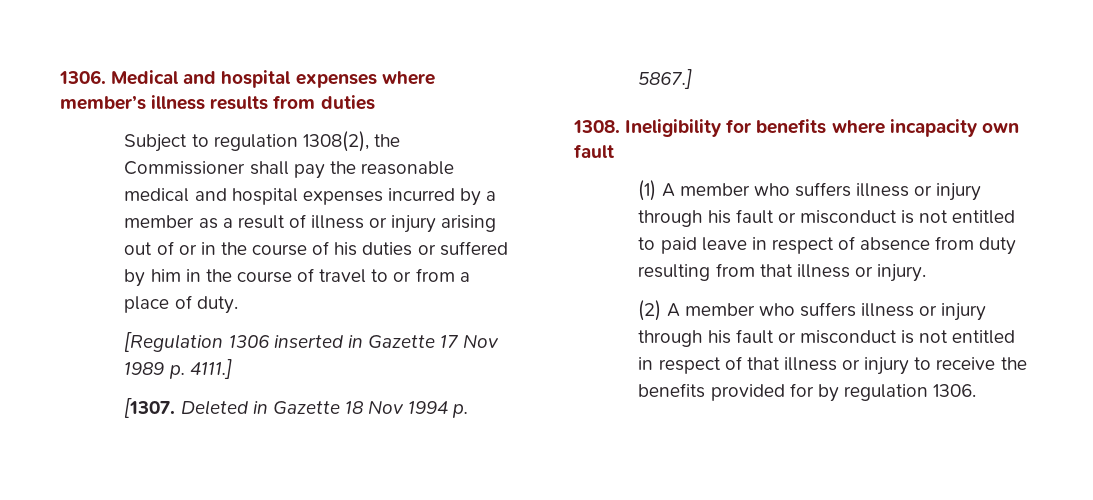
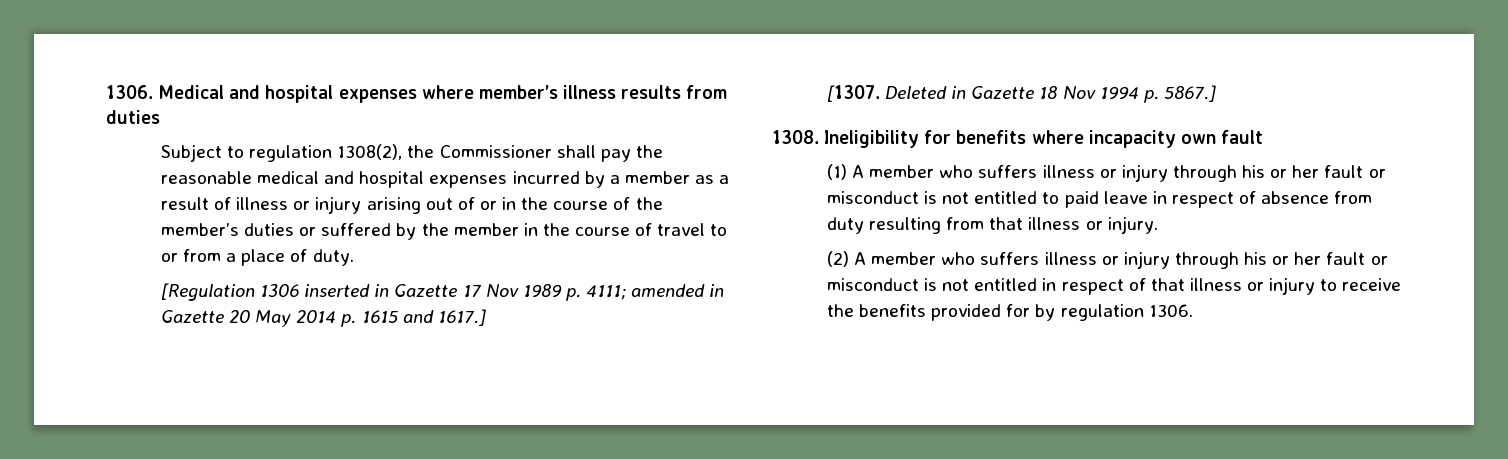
[334,242,358,256] his -> [635,197,663,210] [160,223,239,236] the member’s
[150,269,181,282] him -> [421,223,519,236] the member
[189,359,232,379] 4111.] -> [586,284,725,300] [160,309,486,327] 4111; amended in Gazette 20 May 2014 p. 1615 and 1617.]
(731, 217) none -> [1270,165,1320,178] or her
(731, 337) none -> [1272,252,1322,265] or her

